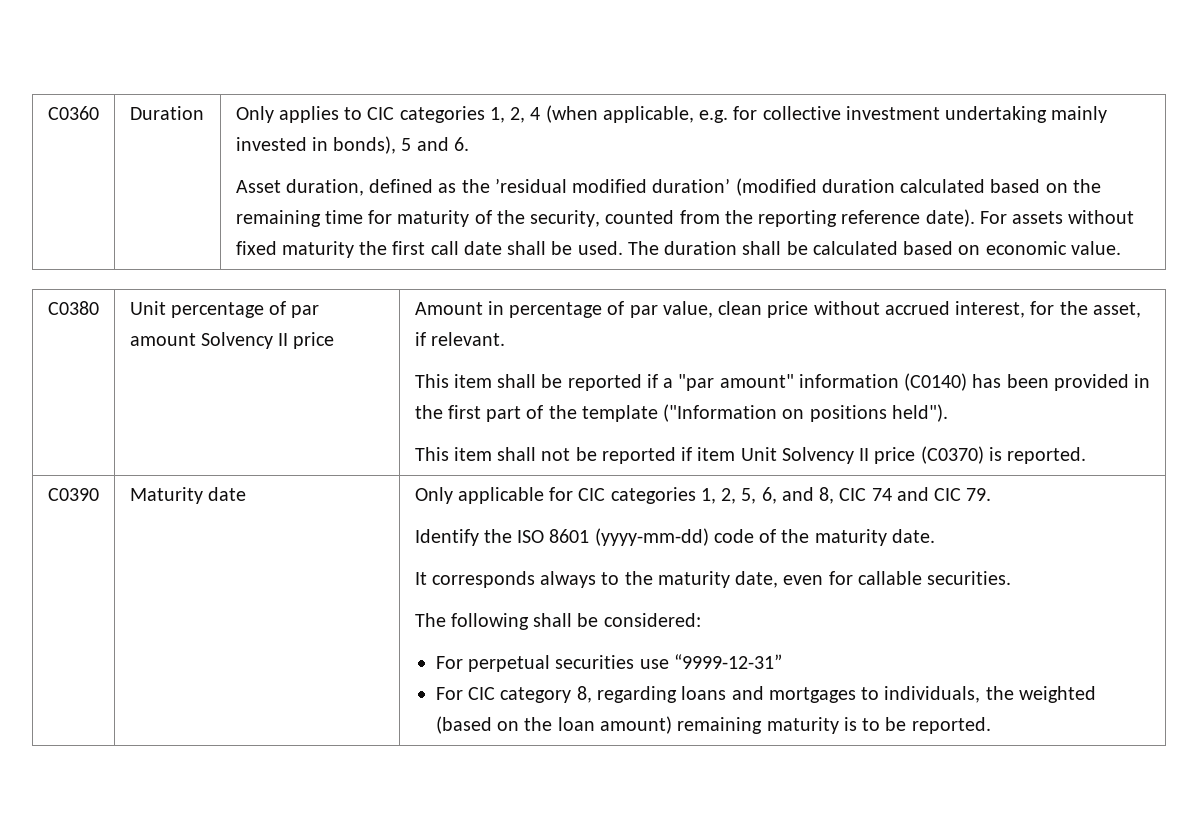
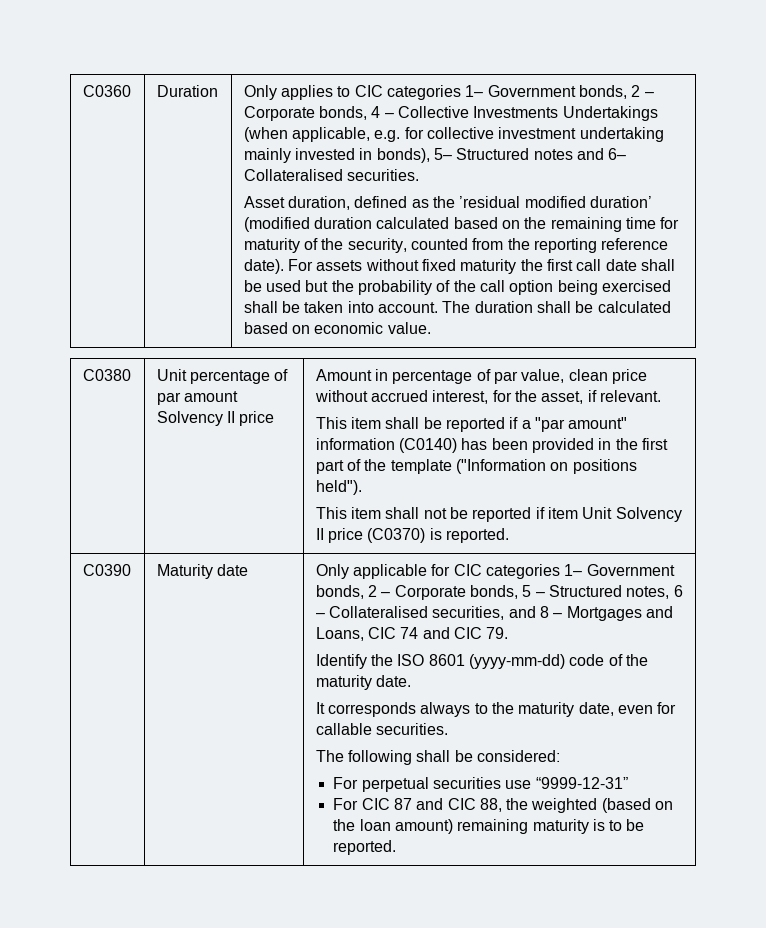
[489,107,541,123] 1, 2, 4 -> [465,85,654,99] [243,106,658,121] 1– Government bonds, 2 – Corporate bonds, 4 – Collective Investments Undertakings
[401,137,469,151] 5 and 6. -> [433,148,627,160] [243,169,419,181] 5– Structured notes and 6– Collateralised securities.
[577,241,623,255] used. -> [265,280,671,295] [243,301,438,313] used but the probability of the call option being exercised shall be taken into account.
[700,487,835,504] 1, 2, 5, 6, and 8, -> [564,564,675,576] [315,585,683,600] [315,606,673,621] [315,627,364,641] 1– Government bonds, 2 – Corporate bonds, 5 – Structured notes, 6 – Collateralised securities, and 8 – Mortgages and Loans,
[500,686,981,703] category 8, regarding loans and mortgages to individuals, -> [393,798,502,812] 87 and CIC 88,

